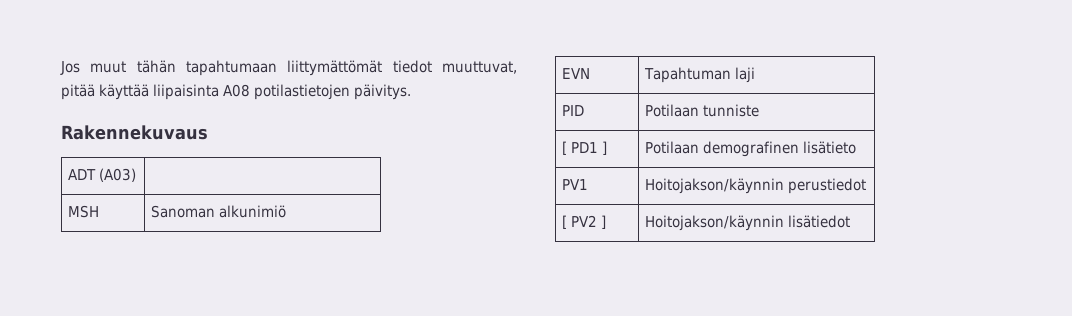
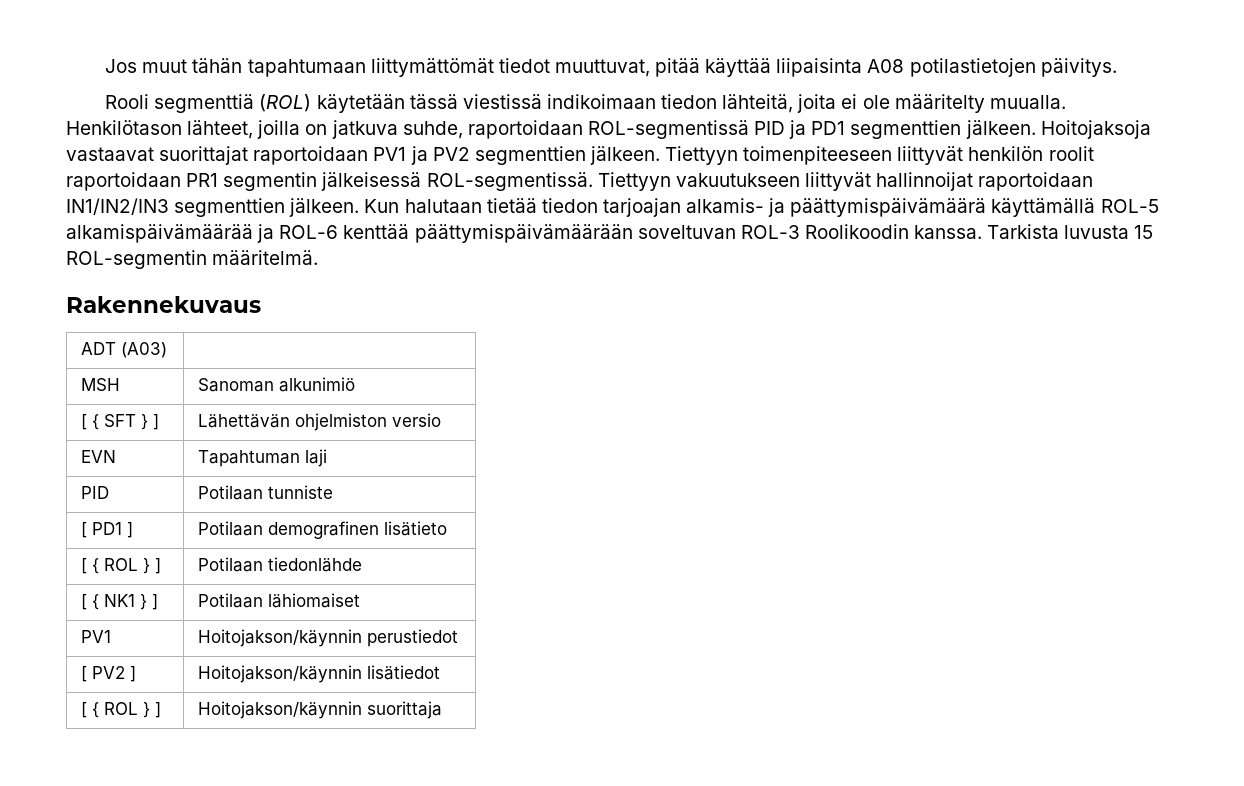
(412, 92) none -> [105,94,1066,113] [66,120,1151,139] [66,146,1094,165] [66,172,1094,191] [66,198,1159,217] [66,224,1154,243] [66,250,319,269] // Rooli segmenttiä (ROL) käytetään tässä viestissä indikoimaan tiedon lähteitä, joita ei ole määritelty muualla. Henkilötason lähteet, joilla on jatkuva suhde, raportoidaan ROL-segmentissä PID ja PD1 segmenttien jälkeen. Hoitojaksoja vastaavat suorittajat raportoidaan PV1 ja PV2 segmenttien jälkeen. Tiettyyn toimenpiteeseen liittyvät henkilön roolit raportoidaan PR1 segmentin jälkeisessä ROL-segmentissä. Tiettyyn vakuutukseen liittyvät hallinnoijat raportoidaan IN1/IN2/IN3 segmenttien jälkeen. Kun halutaan tietää tiedon tarjoajan alkamis- ja päättymispäivämäärä käyttämällä ROL-5 alkamispäivämäärää ja ROL-6 kenttää päättymispäivämäärään soveltuvan ROL-3 Roolikoodin kanssa. Tarkista luvusta 15 ROL-segmentin määritelmä.
(286, 211) none -> [81,414,160,430] [198,413,442,431] // [ { SFT } ] | Lähettävän ohjelmiston versio
(856, 147) none -> [81,558,162,574] [198,557,363,572] [81,594,159,610] [198,593,361,608] // [ { ROL } ] | Potilaan tiedonlähde // [ { NK1 } ] | Potilaan lähiomaiset
(850, 221) none -> [81,702,162,718] [198,701,443,719] // [ { ROL } ] | Hoitojakson/käynnin suorittaja

